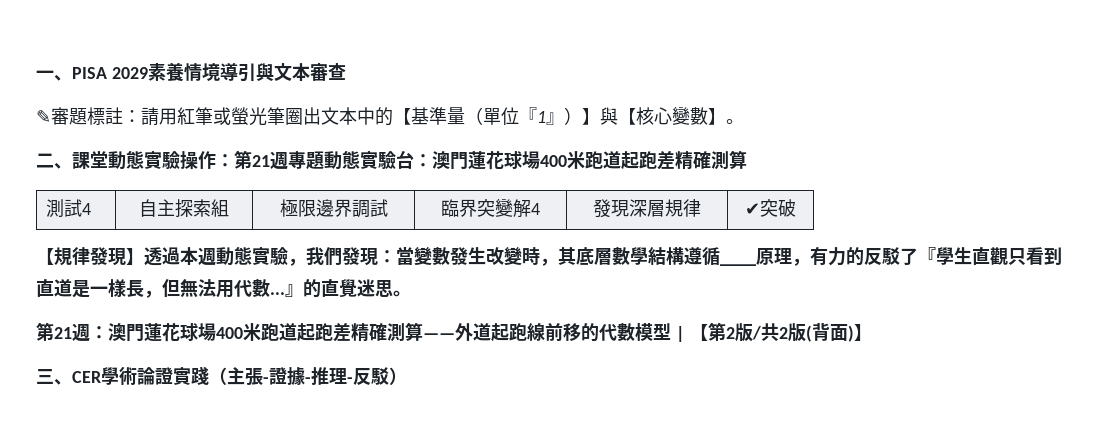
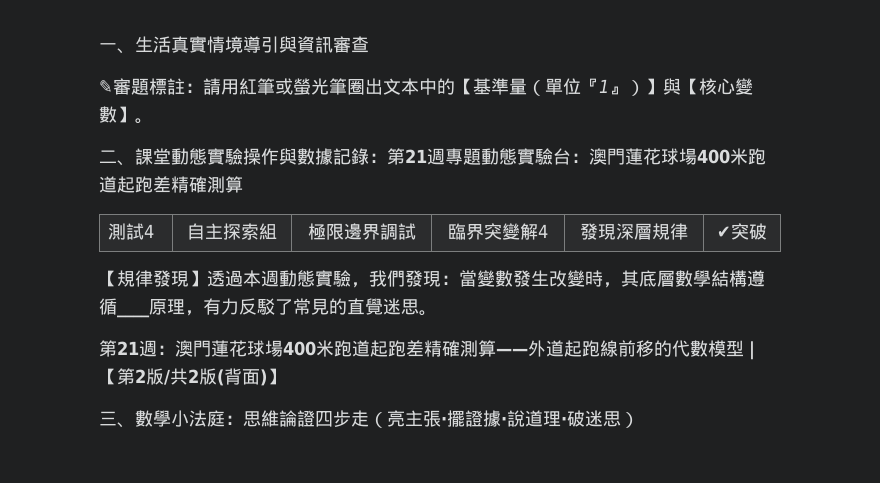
[72,62,184,82] PISA 2029素養 -> [135,36,207,53] 生活真實
[273,63,310,81] 文本 -> [297,36,333,53] 資訊
(216, 160) none -> [279,148,369,165] 與數據記錄
[846,247,1062,266] [36,279,303,298] 的反駁了『學生直觀只看到直道是一樣長，但無法用代數...』 -> [239,298,329,315] 反駁了常見
[72,366,389,386] CER學術論證實踐（主張-證據-推理-反駁 -> [135,410,621,428] 數學小法庭：思維論證四步走（亮主張·擺證據·說道理·破迷思

